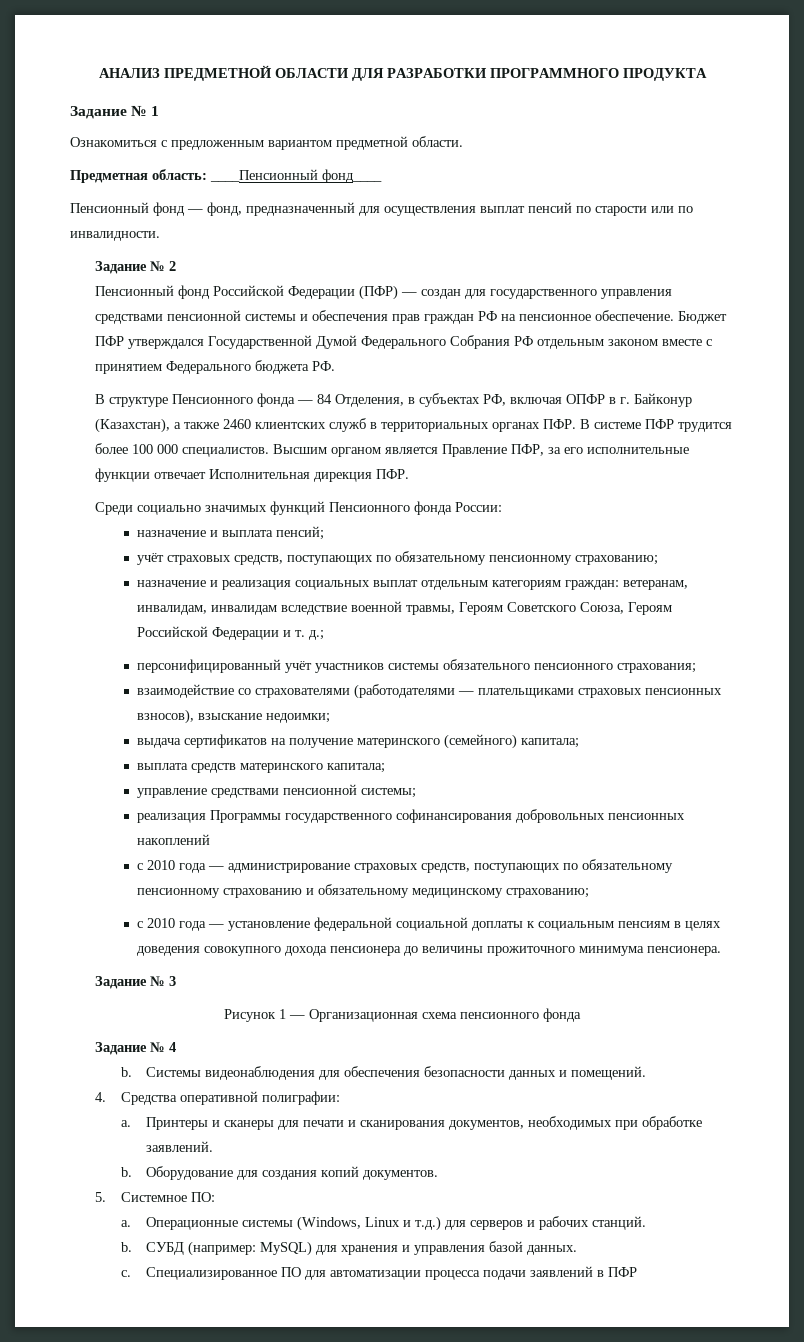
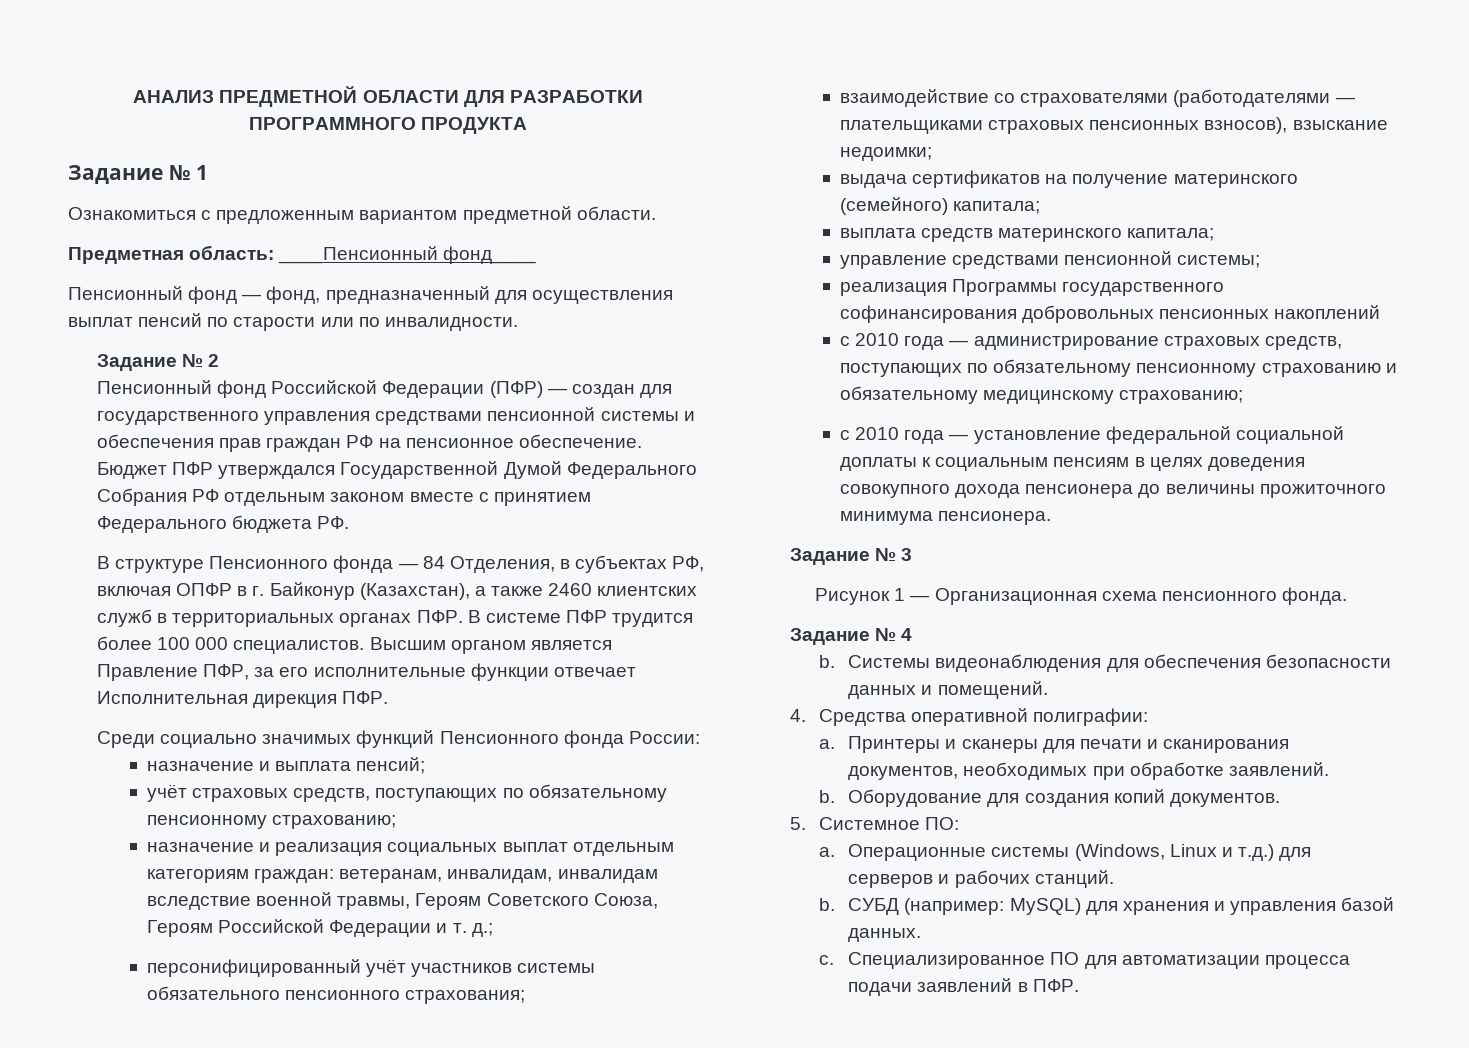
[543,1008,581,1022] фонда -> [1281,587,1347,605] фонда.
[608,1267,638,1277] ПФР -> [1032,979,1079,992] ПФР.

